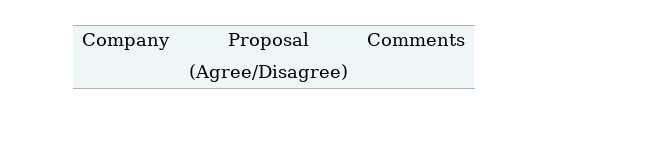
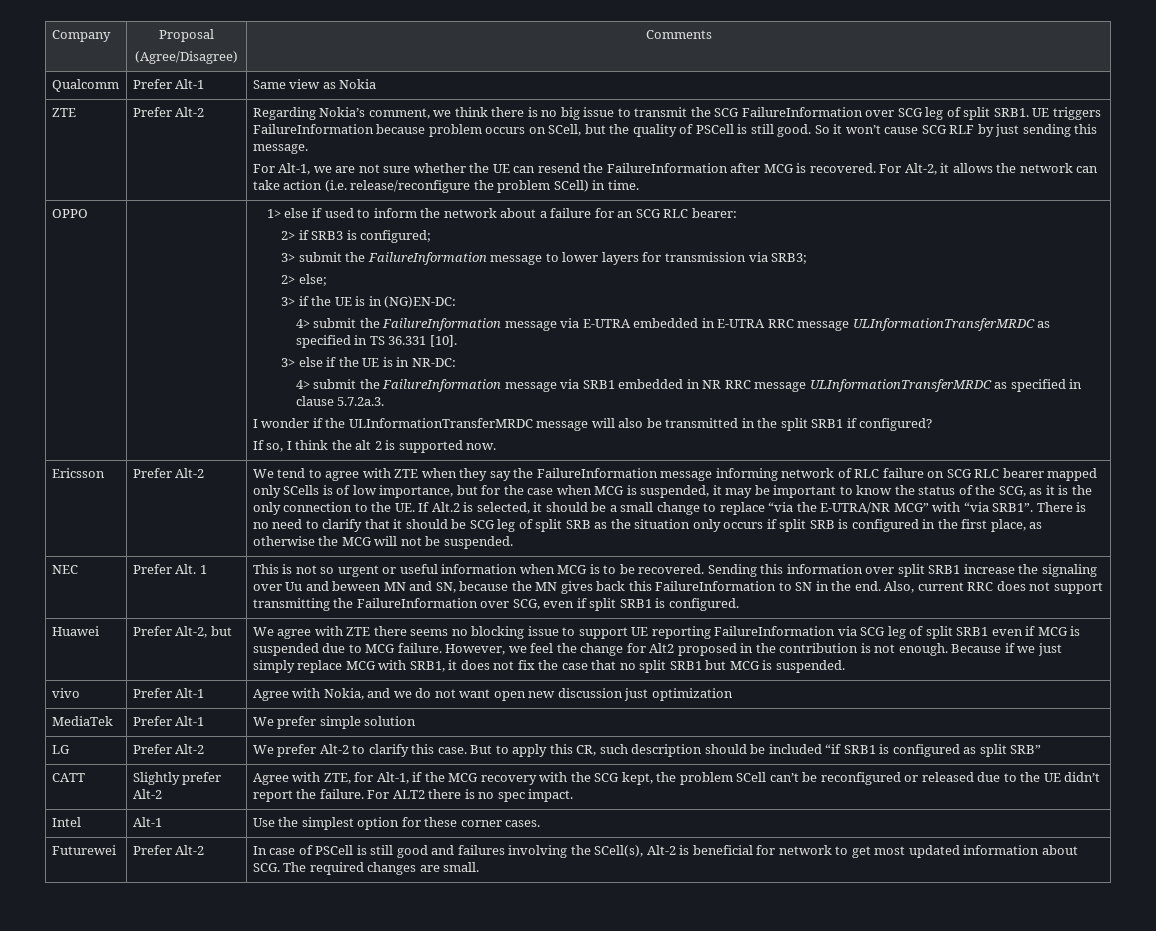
(465, 39) none -> [51,79,119,92] [132,79,205,89] [252,79,377,89] [51,108,76,117] [132,107,205,117] [252,107,1101,120] [252,124,1098,137] [252,144,308,154] [252,163,1099,175] [252,180,639,193] [51,209,88,218] [266,208,737,218] [281,230,432,243] [281,252,808,265] [281,274,327,286] [281,296,457,308] [295,318,1051,331] [295,335,457,348] [281,357,456,367] [295,379,1083,392] [295,396,385,406] [252,418,933,431] [252,440,497,453] [51,468,105,478] [132,468,205,478] [252,468,1098,481] [252,485,1092,498] [252,502,1087,515] [252,519,1043,532] [252,536,513,549] [51,565,78,574] [132,564,207,574] [252,564,1097,577] [252,581,1103,594] [252,598,739,611] [51,626,99,636] [132,626,232,638] [252,626,1081,639] [252,643,1062,656] [252,660,845,673] [51,688,80,698] [132,688,205,698] [252,688,733,701] [51,716,113,726] [132,716,205,726] [252,716,417,729] [51,745,70,754] [132,744,205,754] [252,744,1042,757] [51,773,85,782] [132,772,222,785] [132,789,162,799] [252,772,1101,785] [252,789,574,802] [51,817,81,827] [132,817,162,827] [252,817,541,830] [51,845,116,855] [132,845,205,855] [252,845,1078,858] [252,862,480,875] // Qualcomm | Prefer Alt-1 | Same view as Nokia // ZTE | Prefer Alt-2 | Regarding Nokia’s comment, we think there is no big issue to transmit the SCG FailureInformation over SCG leg of split SRB1. UE triggers FailureInformation because problem occurs on SCell, but the quality of PSCell is still good. So it won’t cause SCG RLF by just sending this message. // For Alt-1, we are not sure whether the UE can resend the FailureInformation after MCG is recovered. For Alt-2, it allows the network can take action (i.e. release/reconfigure the problem SCell) in time. // OPPO | | 1> else if used to inform the network about a failure for an SCG RLC bearer: // 2> if SRB3 is configured; // 3> submit the FailureInformation message to lower layers for transmission via SRB3; // 2> else; // 3> if the UE is in (NG)EN-DC: // 4> submit the FailureInformation message via E-UTRA embedded in E-UTRA RRC message ULInformationTransferMRDC as specified in TS 36.331 [10]. // 3> else if the UE is in NR-DC: // 4> submit the FailureInformation message via SRB1 embedded in NR RRC message ULInformationTransferMRDC as specified in clause 5.7.2a.3. // I wonder if the ULInformationTransferMRDC message will also be transmitted in the split SRB1 if configured? // If so, I think the alt 2 is supported now. // Ericsson | Prefer Alt-2 | We tend to agree with ZTE when they say the FailureInformation message informing network of RLC failure on SCG RLC bearer mapped only SCells is of low importance, but for the case when MCG is suspended, it may be important to know the status of the SCG, as it is the only connection to the UE. If Alt.2 is selected, it should be a small change to replace “via the E-UTRA/NR MCG” with “via SRB1”. There is no need to clarify that it should be SCG leg of split SRB as the situation only occurs if split SRB is configured in the first place, as otherwise the MCG will not be suspended. // NEC | Prefer Alt. 1 | This is not so urgent or useful information when MCG is to be recovered. Sending this information over split SRB1 increase the signaling over Uu and beween MN and SN, because the MN gives back this FailureInformation to SN in the end. Also, current RRC does not support transmitting the FailureInformation over SCG, even if split SRB1 is configured. // Huawei | Prefer Alt-2, but | We agree with ZTE there seems no blocking issue to support UE reporting FailureInformation via SCG leg of split SRB1 even if MCG is suspended due to MCG failure. However, we feel the change for Alt2 proposed in the contribution is not enough. Because if we just simply replace MCG with SRB1, it does not fix the case that no split SRB1 but MCG is suspended. // vivo | Prefer Alt-1 | Agree with Nokia, and we do not want open new discussion just optimization // MediaTek | Prefer Alt-1 | We prefer simple solution // LG | Prefer Alt-2 | We prefer Alt-2 to clarify this case. But to apply this CR, such description should be included “if SRB1 is configured as split SRB” // CATT | Slightly prefer Alt-2 | Agree with ZTE, for Alt-1, if the MCG recovery with the SCG kept, the problem SCell can’t be reconfigured or released due to the UE didn’t report the failure. For ALT2 there is no spec impact. // Intel | Alt-1 | Use the simplest option for these corner cases. // Futurewei | Prefer Alt-2 | In case of PSCell is still good and failures involving the SCell(s), Alt-2 is beneficial for network to get most updated information about SCG. The required changes are small.

